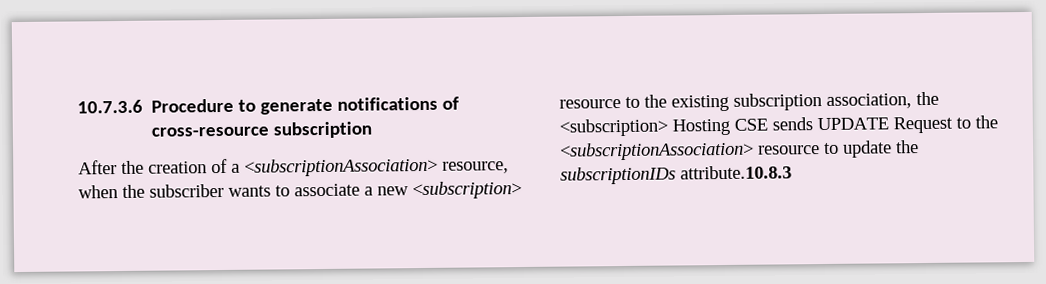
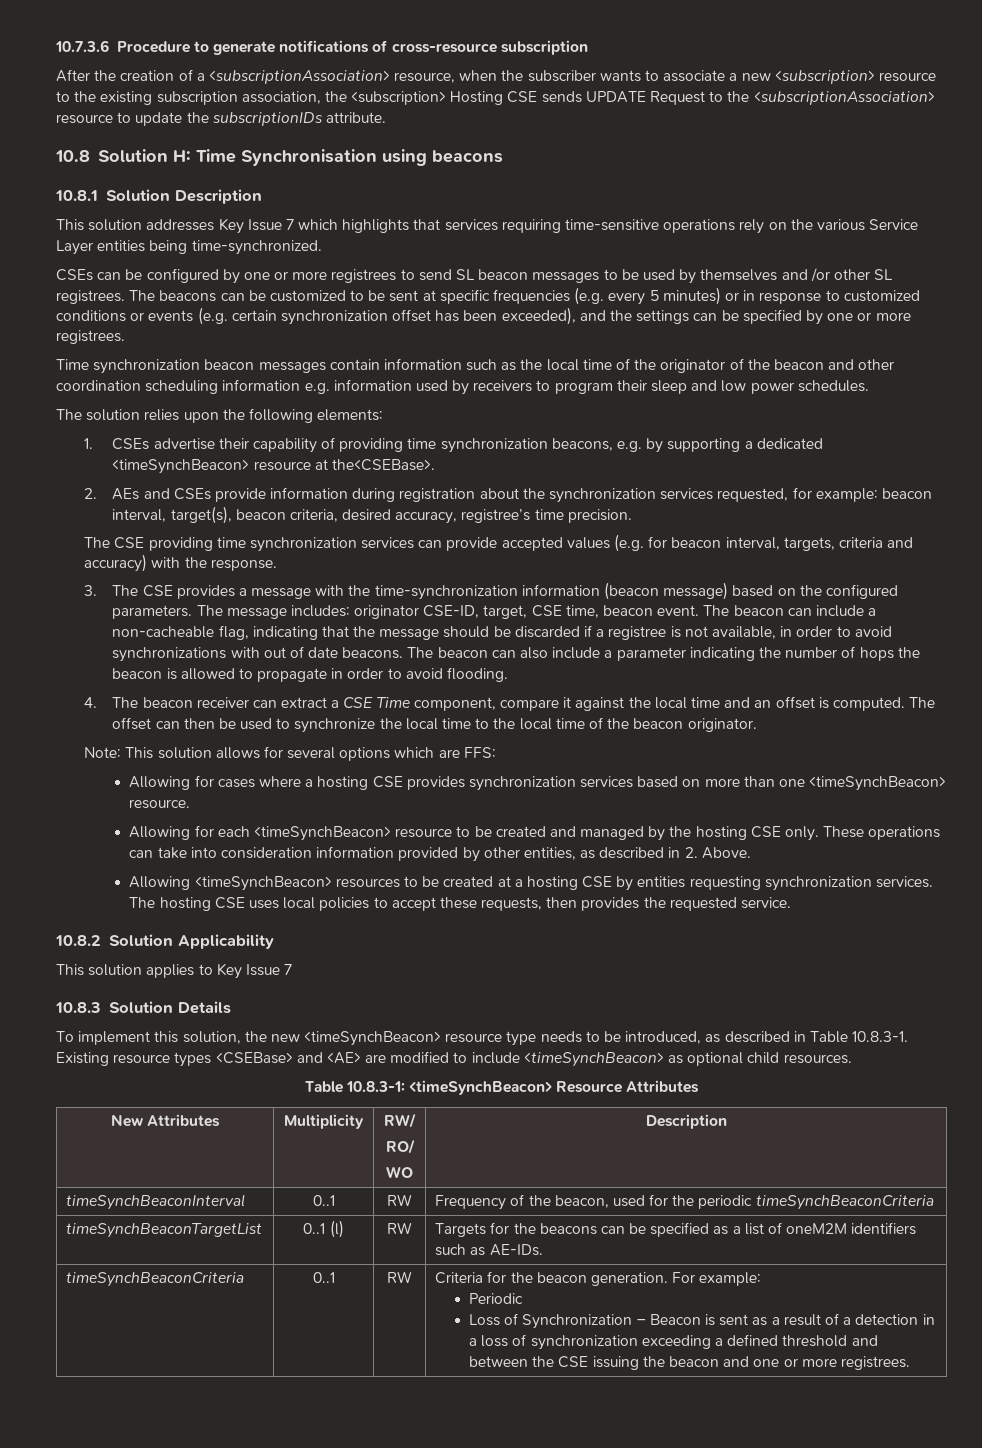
[680,165,792,180] attribute.10.8.3 -> [325,112,386,123] [55,149,503,166] [55,189,262,204] [56,218,919,234] [56,240,322,255] [56,268,894,284] [56,287,920,305] [56,307,911,325] [56,330,125,344] [56,358,895,374] [56,379,869,395] [56,408,384,423] [84,437,823,453] [112,459,435,474] [84,487,932,503] [112,506,632,524] [84,534,914,552] [84,554,277,572] [84,582,898,600] [112,605,877,619] [112,625,892,640] [112,646,920,662] [112,667,509,682] [84,696,936,711] [112,717,757,733] [84,746,496,761] [129,775,947,791] [129,799,191,809] [129,825,941,841] [129,846,751,862] [129,876,933,891] [129,897,791,911] [55,934,274,949] [56,963,293,979] [55,1001,231,1014] [56,1031,909,1046] [56,1051,852,1067] [304,1080,700,1095] [110,1114,221,1127] [284,1114,364,1129] [384,1113,416,1128] [385,1139,415,1154] [386,1166,413,1178] [645,1114,727,1129] [66,1194,246,1210] [312,1195,335,1206] [387,1194,412,1206] [435,1194,934,1210] [66,1223,263,1238] [303,1220,344,1238] [387,1222,412,1234] [435,1222,917,1237] [435,1244,543,1256] [66,1272,245,1287] [312,1272,335,1283] [387,1271,412,1283] [435,1271,762,1286] [469,1293,524,1304] [469,1313,935,1329] [469,1334,878,1350] [469,1356,910,1370] attribute. // 10.8 Solution H: Time Synchronisation using beacons // 10.8.1 Solution Description // This solution addresses Key Issue 7 which highlights that services requiring time-sensitive operations rely on the various Service Layer entities being time-synchronized. // CSEs can be configured by one or more registrees to send SL beacon messages to be used by themselves and /or other SL registrees. The beacons can be customized to be sent at specific frequencies (e.g. every 5 minutes) or in response to customized conditions or events (e.g. certain synchronization offset has been exceeded), and the settings can be specified by one or more registrees. // Time synchronization beacon messages contain information such as the local time of the originator of the beacon and other coordination scheduling information e.g. information used by receivers to program their sleep and low power schedules. // The solution relies upon the following elements: // 1. CSEs advertise their capability of providing time synchronization beacons, e.g. by supporting a dedicated <timeSynchBeacon> resource at the<CSEBase>. // 2. AEs and CSEs provide information during registration about the synchronization services requested, for example: beacon interval, target(s), beacon criteria, desired accuracy, registree’s time precision. // The CSE providing time synchronization services can provide accepted values (e.g. for beacon interval, targets, criteria and accuracy) with the response. // 3. The CSE provides a message with the time-synchronization information (beacon message) based on the configured parameters. The message includes: originator CSE-ID, target, CSE time, beacon event. The beacon can include a non-cacheable flag, indicating that the message should be discarded if a registree is not available, in order to avoid synchronizations with out of date beacons. The beacon can also include a parameter indicating the number of hops the beacon is allowed to propagate in order to avoid flooding. // 4. The beacon receiver can extract a CSE Time component, compare it against the local time and an offset is computed. The offset can then be used to synchronize the local time to the local time of the beacon originator. // Note: This solution allows for several options which are FFS: // Allowing for cases where a hosting CSE provides synchronization services based on more than one <timeSynchBeacon> resource. // Allowing for each <timeSynchBeacon> resource to be created and managed by the hosting CSE only. These operations can take into consideration information provided by other entities, as described in 2. Above. // Allowing <timeSynchBeacon> resources to be created at a hosting CSE by entities requesting synchronization services. The hosting CSE uses local policies to accept these requests, then provides the requested service. // 10.8.2 Solution Applicability // This solution applies to Key Issue 7 // 10.8.3 Solution Details // To implement this solution, the new <timeSynchBeacon> resource type needs to be introduced, as described in Table 10.8.3-1. Existing resource types <CSEBase> and <AE> are modified to include <timeSynchBeacon> as optional child resources. // Table 10.8.3-1: <timeSynchBeacon> Resource Attributes // New Attributes | Multiplicity | RW/ // RO/ // WO | Description // timeSynchBeaconInterval | 0..1 | RW | Frequency of the beacon, used for the periodic timeSynchBeaconCriteria // timeSynchBeaconTargetList | 0..1 (l) | RW | Targets for the beacons can be specified as a list of oneM2M identifiers such as AE-IDs. // timeSynchBeaconCriteria | 0..1 | RW | Criteria for the beacon generation. For example: // Periodic // Loss of Synchronization – Beacon is sent as a result of a detection in a loss of synchronization exceeding a defined threshold and between the CSE issuing the beacon and one or more registrees.

